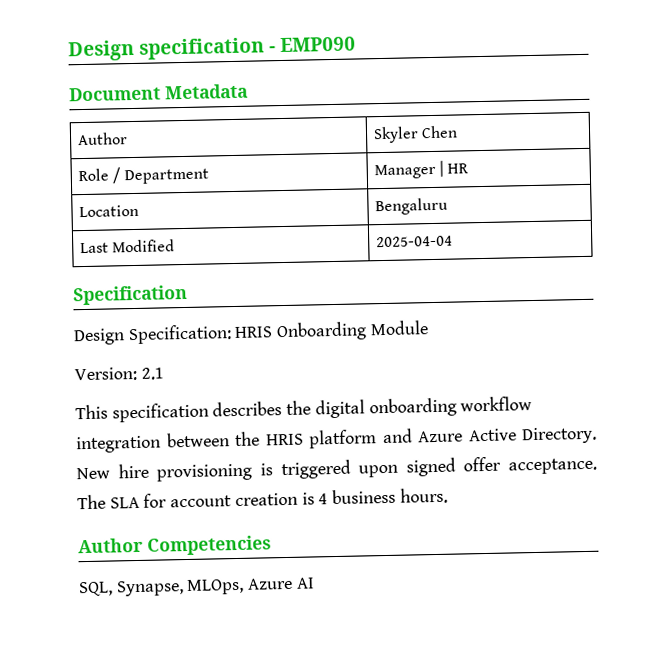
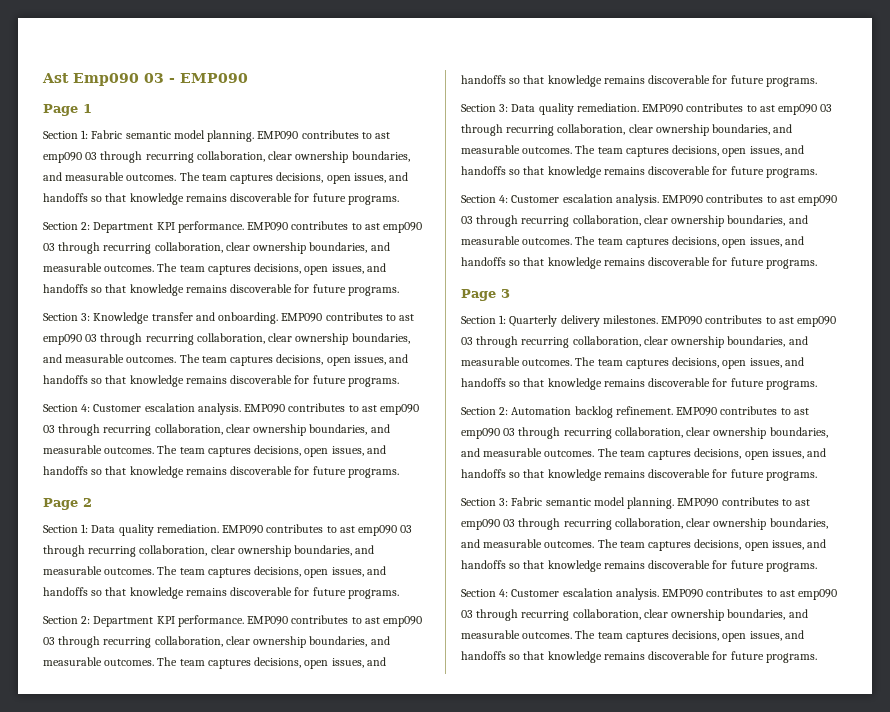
[68,37,266,62] Design specification -> [42,73,164,86] Ast Emp090 03
[69,83,248,102] [76,132,128,146] [372,125,459,144] [77,167,210,185] [373,160,470,180] [78,204,139,218] [374,197,448,216] [79,239,176,254] [375,235,453,248] [73,284,188,306] [73,320,429,346] [74,366,164,382] [75,396,533,423] [76,426,597,454] [76,456,597,482] [77,487,448,510] [78,535,272,556] [78,577,315,597] Document Metadata // Author | Skyler Chen // Role / Department | Manager | HR // Location | Bengaluru // Last Modified | 2025-04-04 // Specification // Design Specification: HRIS Onboarding Module // Version: 2.1 // This specification describes the digital onboarding workflow integration between the HRIS platform and Azure Active Directory. New hire provisioning is triggered upon signed offer acceptance. The SLA for account creation is 4 business hours. // Author Competencies // SQL, Synapse, MLOps, Azure AI -> [43,104,92,116] [43,130,391,142] [43,151,410,163] [43,172,409,184] [43,193,399,205] [43,221,423,233] [43,242,390,254] [43,263,386,275] [43,284,399,296] [43,312,415,324] [43,333,410,345] [43,354,409,366] [43,375,399,387] [43,403,420,415] [43,424,390,436] [43,445,386,457] [43,466,399,478] [43,498,92,510] [43,524,413,536] [43,545,375,557] [43,566,386,578] [43,587,399,599] [43,615,423,627] [43,636,390,648] [43,657,386,669] [461,75,817,87] [461,103,833,115] [461,124,793,136] [461,145,804,157] [461,166,817,178] [461,194,838,206] [461,215,808,227] [461,236,804,248] [461,257,817,269] [461,289,510,301] [461,315,837,327] [461,336,808,348] [461,357,804,369] [461,378,817,390] [461,406,809,418] [461,427,828,439] [461,448,827,460] [461,469,817,481] [461,497,811,509] [461,518,828,530] [461,539,827,551] [461,560,817,572] [461,588,838,600] [461,609,808,621] [461,630,804,642] [461,651,817,663] Page 1 // Section 1: Fabric semantic model planning. EMP090 contributes to ast emp090 03 through recurring collaboration, clear ownership boundaries, and measurable outcomes. The team captures decisions, open issues, and handoffs so that knowledge remains discoverable for future programs. // Section 2: Department KPI performance. EMP090 contributes to ast emp090 03 through recurring collaboration, clear ownership boundaries, and measurable outcomes. The team captures decisions, open issues, and handoffs so that knowledge remains discoverable for future programs. // Section 3: Knowledge transfer and onboarding. EMP090 contributes to ast emp090 03 through recurring collaboration, clear ownership boundaries, and measurable outcomes. The team captures decisions, open issues, and handoffs so that knowledge remains discoverable for future programs. // Section 4: Customer escalation analysis. EMP090 contributes to ast emp090 03 through recurring collaboration, clear ownership boundaries, and measurable outcomes. The team captures decisions, open issues, and handoffs so that knowledge remains discoverable for future programs. // Page 2 // Section 1: Data quality remediation. EMP090 contributes to ast emp090 03 through recurring collaboration, clear ownership boundaries, and measurable outcomes. The team captures decisions, open issues, and handoffs so that knowledge remains discoverable for future programs. // Section 2: Department KPI performance. EMP090 contributes to ast emp090 03 through recurring collaboration, clear ownership boundaries, and measurable outcomes. The team captures decisions, open issues, and handoffs so that knowledge remains discoverable for future programs. // Section 3: Data quality remediation. EMP090 contributes to ast emp090 03 through recurring collaboration, clear ownership boundaries, and measurable outcomes. The team captures decisions, open issues, and handoffs so that knowledge remains discoverable for future programs. // Section 4: Customer escalation analysis. EMP090 contributes to ast emp090 03 through recurring collaboration, clear ownership boundaries, and measurable outcomes. The team captures decisions, open issues, and handoffs so that knowledge remains discoverable for future programs. // Page 3 // Section 1: Quarterly delivery milestones. EMP090 contributes to ast emp090 03 through recurring collaboration, clear ownership boundaries, and measurable outcomes. The team captures decisions, open issues, and handoffs so that knowledge remains discoverable for future programs. // Section 2: Automation backlog refinement. EMP090 contributes to ast emp090 03 through recurring collaboration, clear ownership boundaries, and measurable outcomes. The team captures decisions, open issues, and handoffs so that knowledge remains discoverable for future programs. // Section 3: Fabric semantic model planning. EMP090 contributes to ast emp090 03 through recurring collaboration, clear ownership boundaries, and measurable outcomes. The team captures decisions, open issues, and handoffs so that knowledge remains discoverable for future programs. // Section 4: Customer escalation analysis. EMP090 contributes to ast emp090 03 through recurring collaboration, clear ownership boundaries, and measurable outcomes. The team captures decisions, open issues, and handoffs so that knowledge remains discoverable for future programs.

